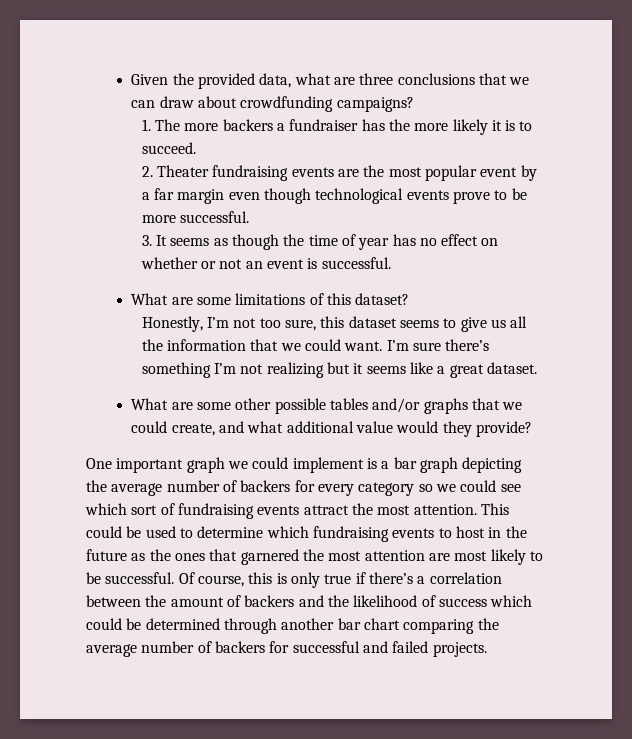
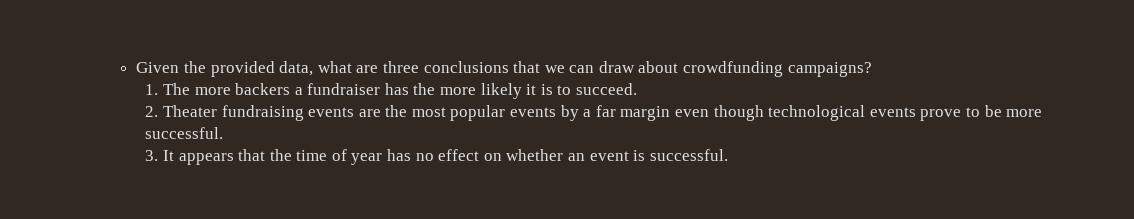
[480,167,518,177] event -> [510,107,557,117] events
[170,234,279,250] seems as though -> [178,149,266,165] appears that
[200,259,243,269] or not -> (564, 155) none
[131,293,410,305] [141,316,528,332] [141,339,490,351] [141,362,537,378] [131,398,523,414] [131,421,532,437] [86,457,523,473] [86,480,521,496] [85,503,509,519] [86,526,527,542] [86,549,543,565] [86,572,502,588] [86,595,533,607] [86,618,499,634] [86,641,487,657] // What are some limitations of this dataset? // Honestly, I’m not too sure, this dataset seems to give us all the information that we could want. I’m sure there’s something I’m not realizing but it seems like a great dataset. // What are some other possible tables and/or graphs that we could create, and what additional value would they provide? // One important graph we could implement is a bar graph depicting the average number of backers for every category so we could see which sort of fundraising events attract the most attention. This could be used to determine which fundraising events to host in the future as the ones that garnered the most attention are most likely to be successful. Of course, this is only true if there’s a correlation between the amount of backers and the likelihood of success which could be determined through another bar chart comparing the average number of backers for successful and failed projects. -> (728, 155) none

